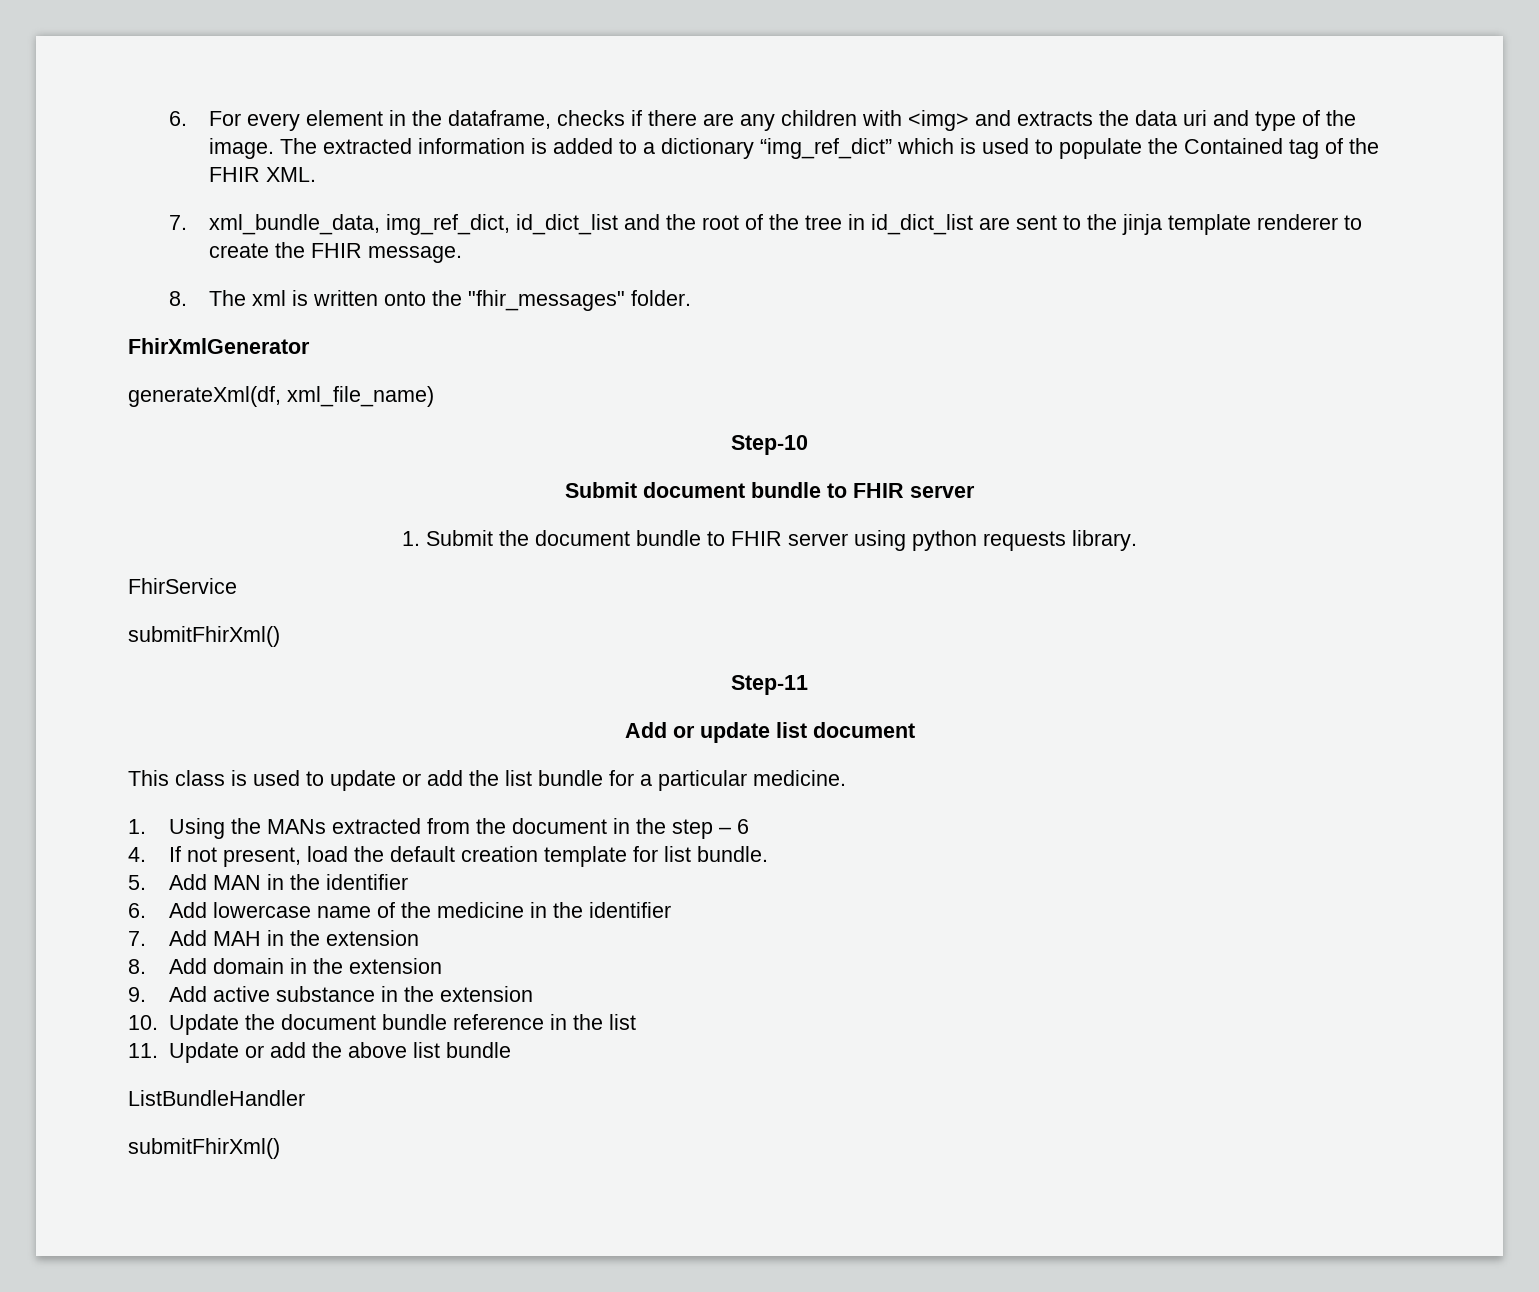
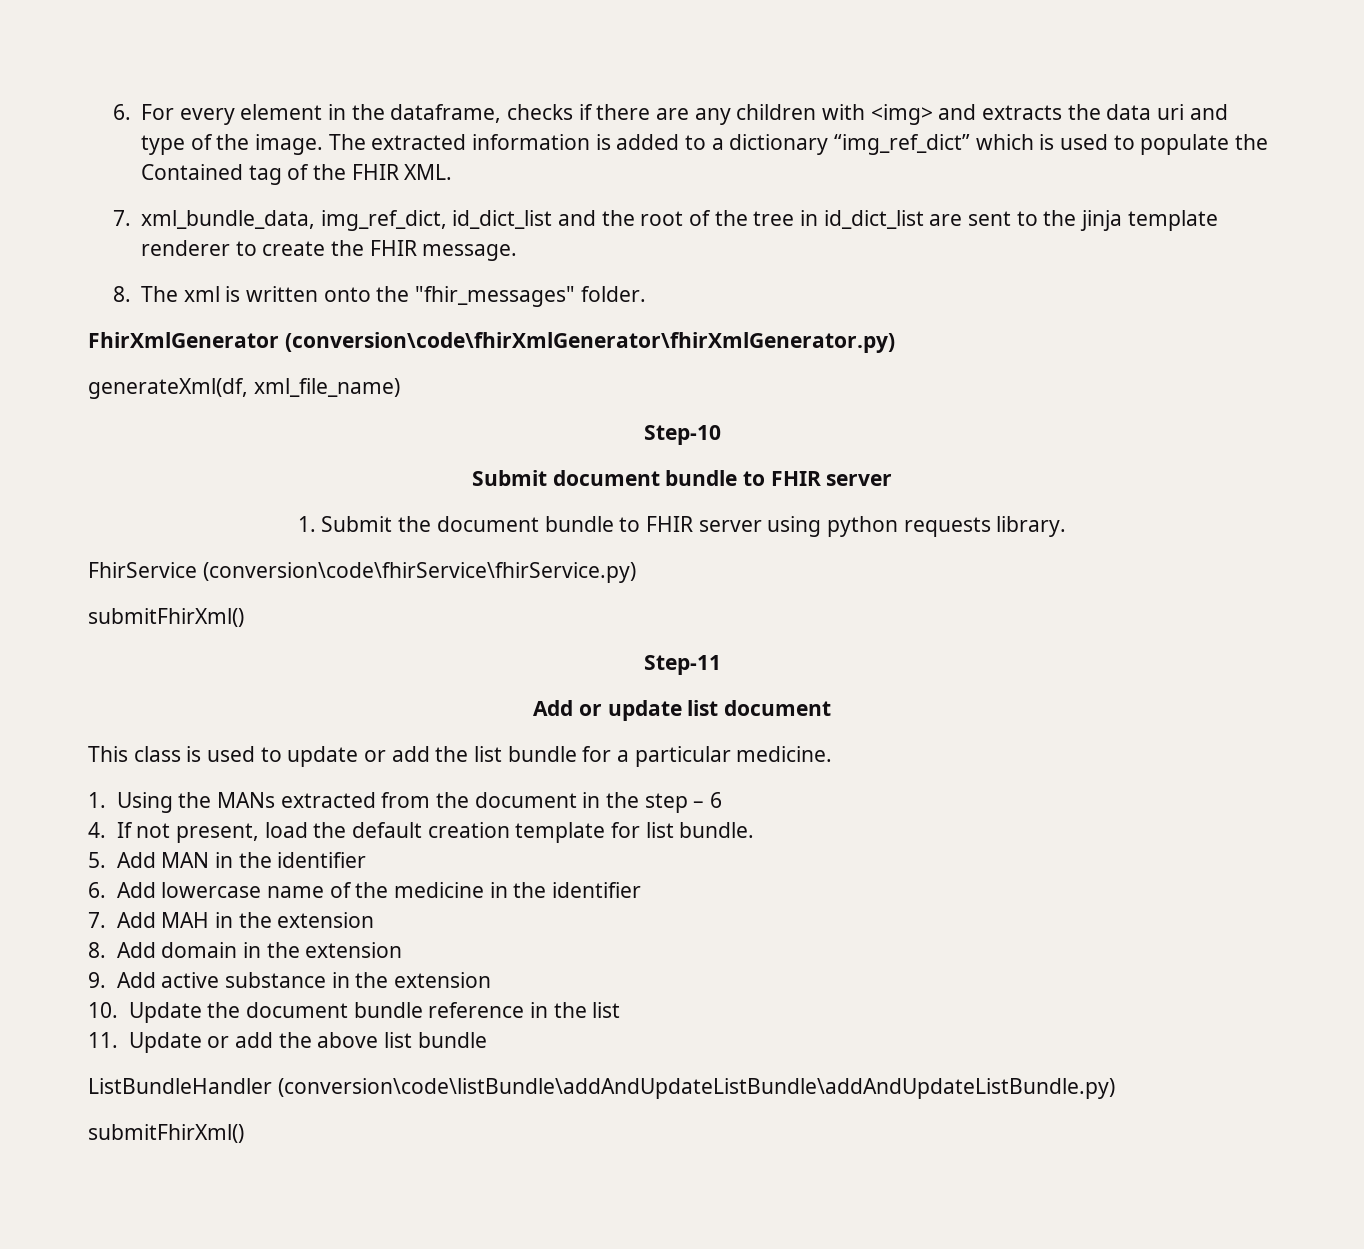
(310, 346) none -> [284,332,895,353] (conversion\code\fhirXmlGenerator\fhirXmlGenerator.py)
(237, 586) none -> [202,562,636,583] (conversion\code\fhirService\fhirService.py)
(305, 1098) none -> [277,1078,1115,1099] (conversion\code\listBundle\addAndUpdateListBundle\addAndUpdateListBundle.py)

